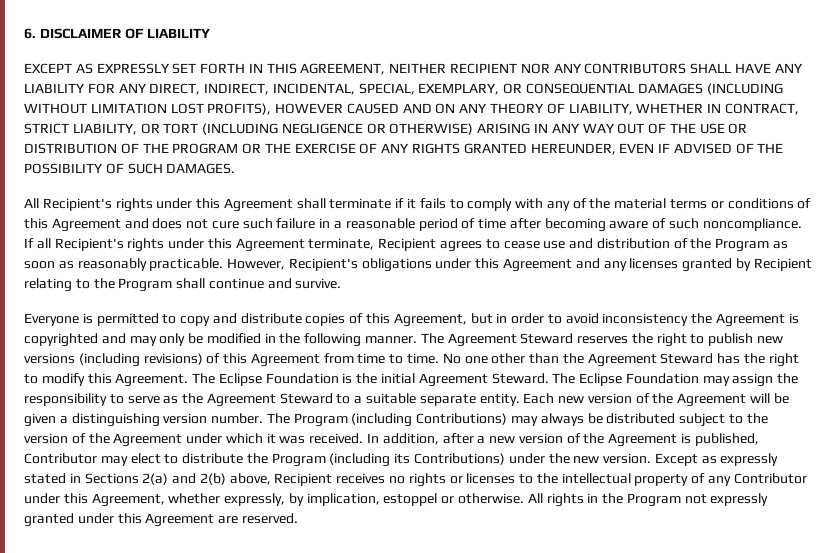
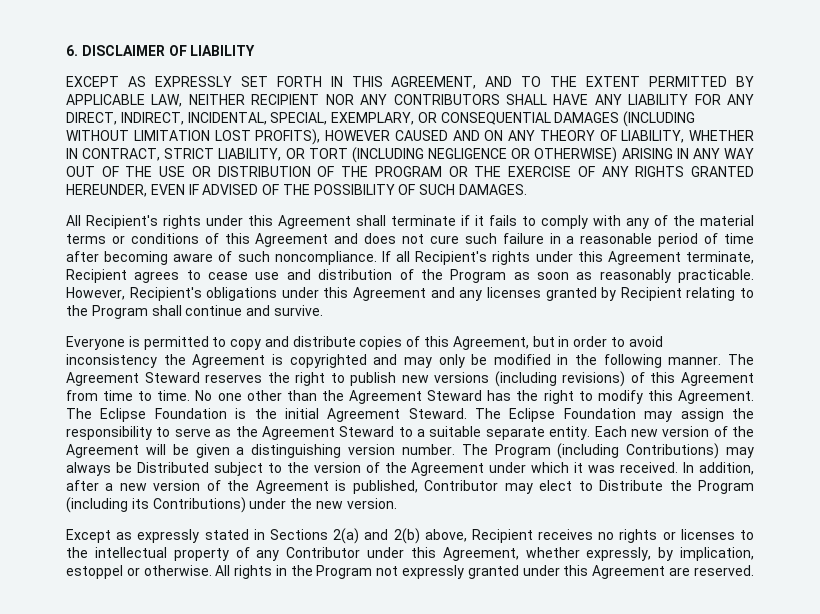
(386, 69) none -> [485,76,754,87] [66,94,183,107] AND TO THE EXTENT PERMITTED BY APPLICABLE LAW,
[606,413,676,424] distributed -> [136,462,209,473] Distributed
[182,453,244,464] distribute -> [599,480,664,491] Distribute
(652, 458) none -> (397, 503) //

